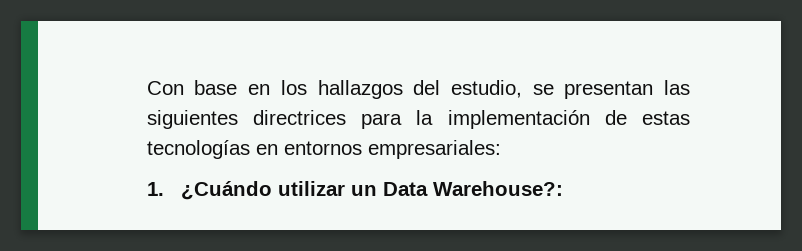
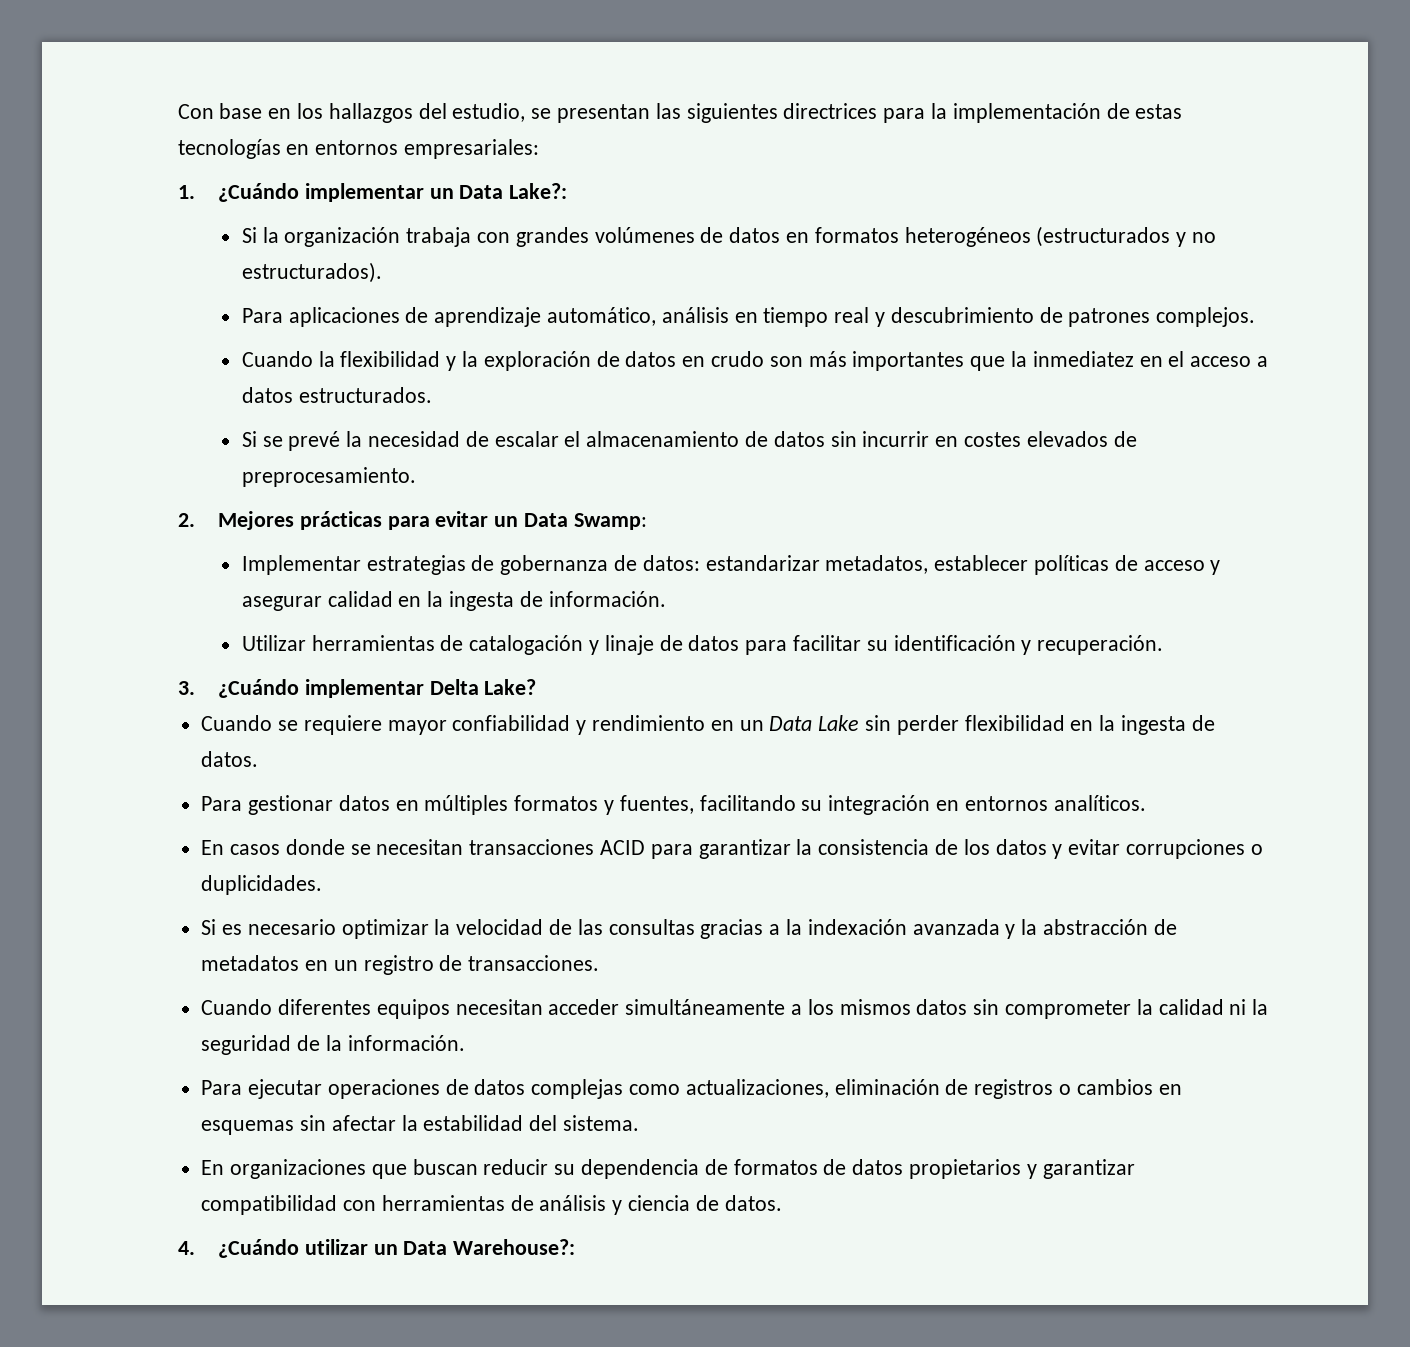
(273, 190) none -> [304,183,568,202] [241,226,1216,247] [241,262,382,283] [241,307,1256,327] [241,351,1268,371] [241,387,432,403] [241,431,1137,451] [241,467,416,487] [177,511,647,530] [241,555,1221,575] [241,591,666,611] [241,635,1164,655] [177,679,537,698] [201,715,1215,735] [201,751,259,767] [201,795,1146,815] [201,839,1263,859] [201,875,323,895] [201,919,1177,939] [201,955,600,975] [201,999,1269,1019] [201,1035,465,1055] [201,1079,1182,1099] [201,1115,639,1135] [201,1159,1135,1179] [201,1195,782,1215] [177,1239,300,1258] implementar un Data Lake?: // Si la organización trabaja con grandes volúmenes de datos en formatos heterogéneos (estructurados y no estructurados). // Para aplicaciones de aprendizaje automático, análisis en tiempo real y descubrimiento de patrones complejos. // Cuando la flexibilidad y la exploración de datos en crudo son más importantes que la inmediatez en el acceso a datos estructurados. // Si se prevé la necesidad de escalar el almacenamiento de datos sin incurrir en costes elevados de preprocesamiento. // 2. Mejores prácticas para evitar un Data Swamp: // Implementar estrategias de gobernanza de datos: estandarizar metadatos, establecer políticas de acceso y asegurar calidad en la ingesta de información. // Utilizar herramientas de catalogación y linaje de datos para facilitar su identificación y recuperación. // 3. ¿Cuándo implementar Delta Lake? // Cuando se requiere mayor confiabilidad y rendimiento en un Data Lake sin perder flexibilidad en la ingesta de datos. // Para gestionar datos en múltiples formatos y fuentes, facilitando su integración en entornos analíticos. // En casos donde se necesitan transacciones ACID para garantizar la consistencia de los datos y evitar corrupciones o duplicidades. // Si es necesario optimizar la velocidad de las consultas gracias a la indexación avanzada y la abstracción de metadatos en un registro de transacciones. // Cuando diferentes equipos necesitan acceder simultáneamente a los mismos datos sin comprometer la calidad ni la seguridad de la información. // Para ejecutar operaciones de datos complejas como actualizaciones, eliminación de registros o cambios en esquemas sin afectar la estabilidad del sistema. // En organizaciones que buscan reducir su dependencia de formatos de datos propietarios y garantizar compatibilidad con herramientas de análisis y ciencia de datos. // 4. ¿Cuándo

